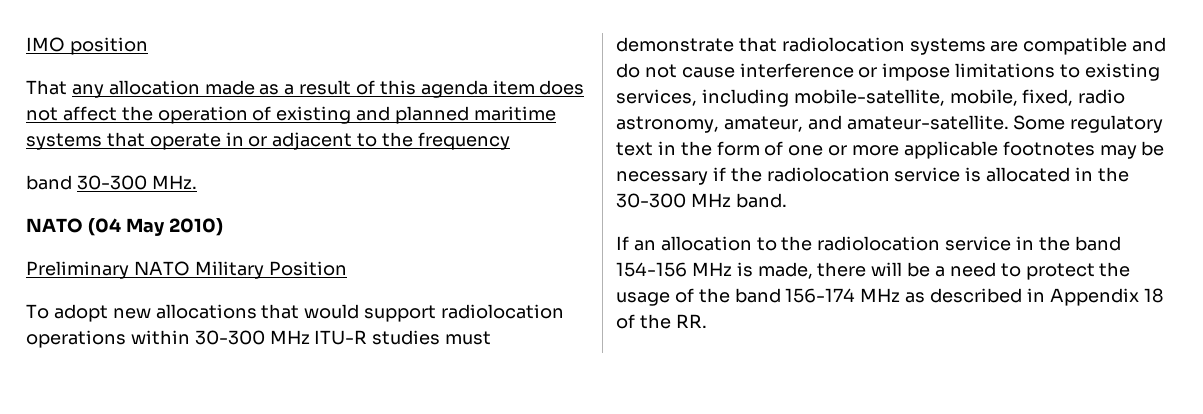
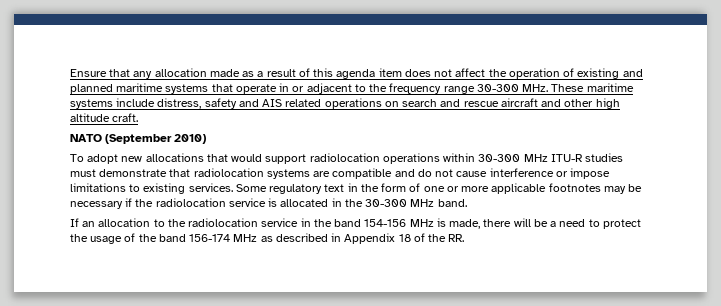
[26,37,148,55] [26,80,67,95] IMO position // That -> [70,69,131,77] Ensure that
[26,175,72,190] // band -> [443,86,475,94] range
[26,218,165,236] // NATO (04 May -> [551,83,634,92] [70,98,620,109] [70,113,139,122] [70,134,173,144] These maritime systems include distress, safety and AIS related operations on search and rescue aircraft and other high altitude craft. // NATO (September
[26,261,347,279] // Preliminary NATO Military Position -> (207, 139) none
[616,89,1126,107] [616,115,1009,133] services, including mobile-satellite, mobile, fixed, radio astronomy, amateur, and amateur-satellite. -> [188,183,233,192] services.

